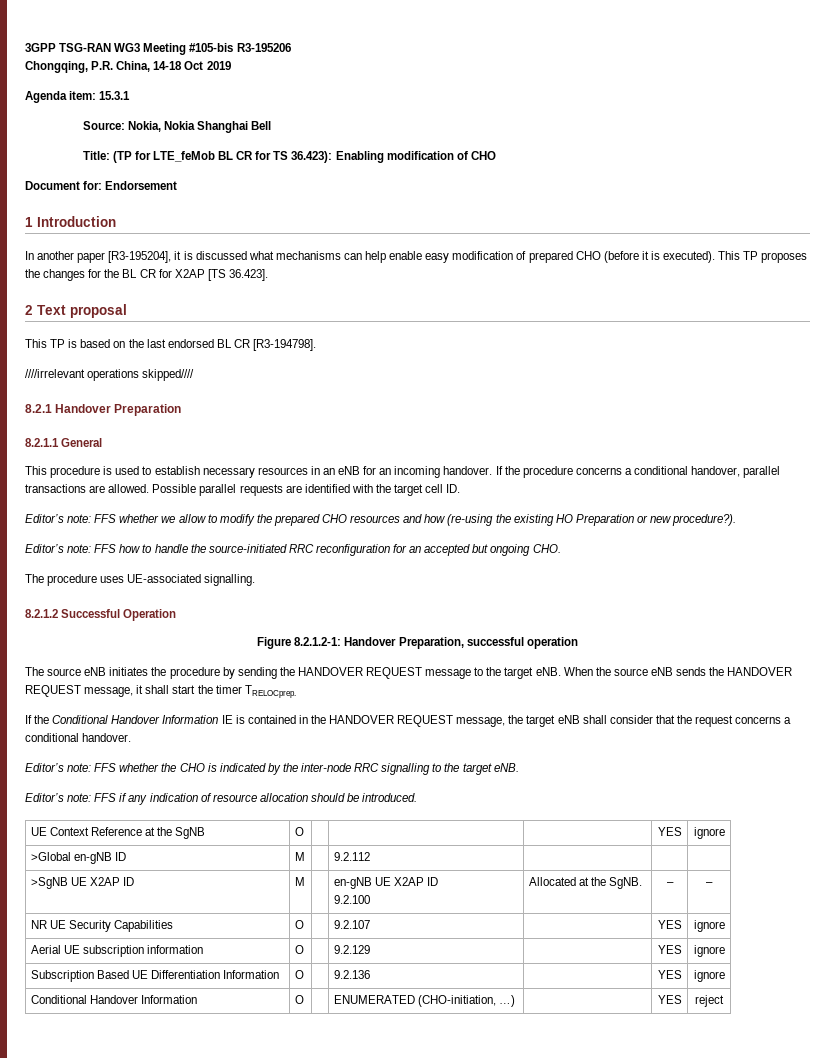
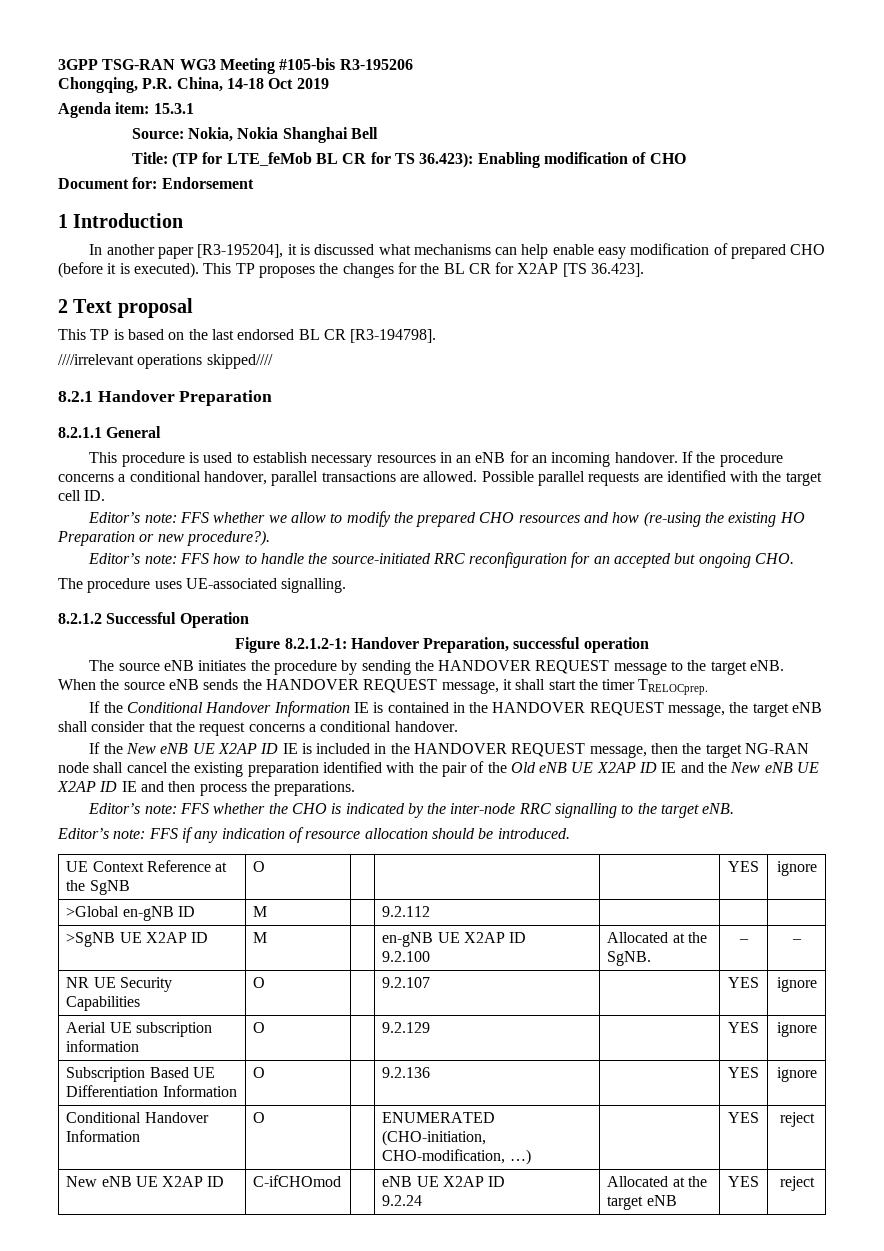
(132, 737) none -> [89,742,810,758] [58,761,820,777] [57,781,356,796] // If the New eNB UE X2AP ID IE is included in the HANDOVER REQUEST message, then the target NG-RAN node shall cancel the existing preparation identified with the pair of the Old eNB UE X2AP ID IE and the New eNB UE X2AP ID IE and then process the preparations.
(496, 1001) none -> [382,1149,506,1164] CHO-modification,
(724, 1001) none -> [66,1176,225,1187] [253,1175,342,1187] [382,1176,506,1187] [382,1195,423,1206] [607,1176,707,1187] [607,1195,677,1210] [728,1176,759,1187] [779,1176,815,1191] // New eNB UE X2AP ID | C-ifCHOmod | | eNB UE X2AP ID // 9.2.24 | Allocated at the target eNB | YES | reject

